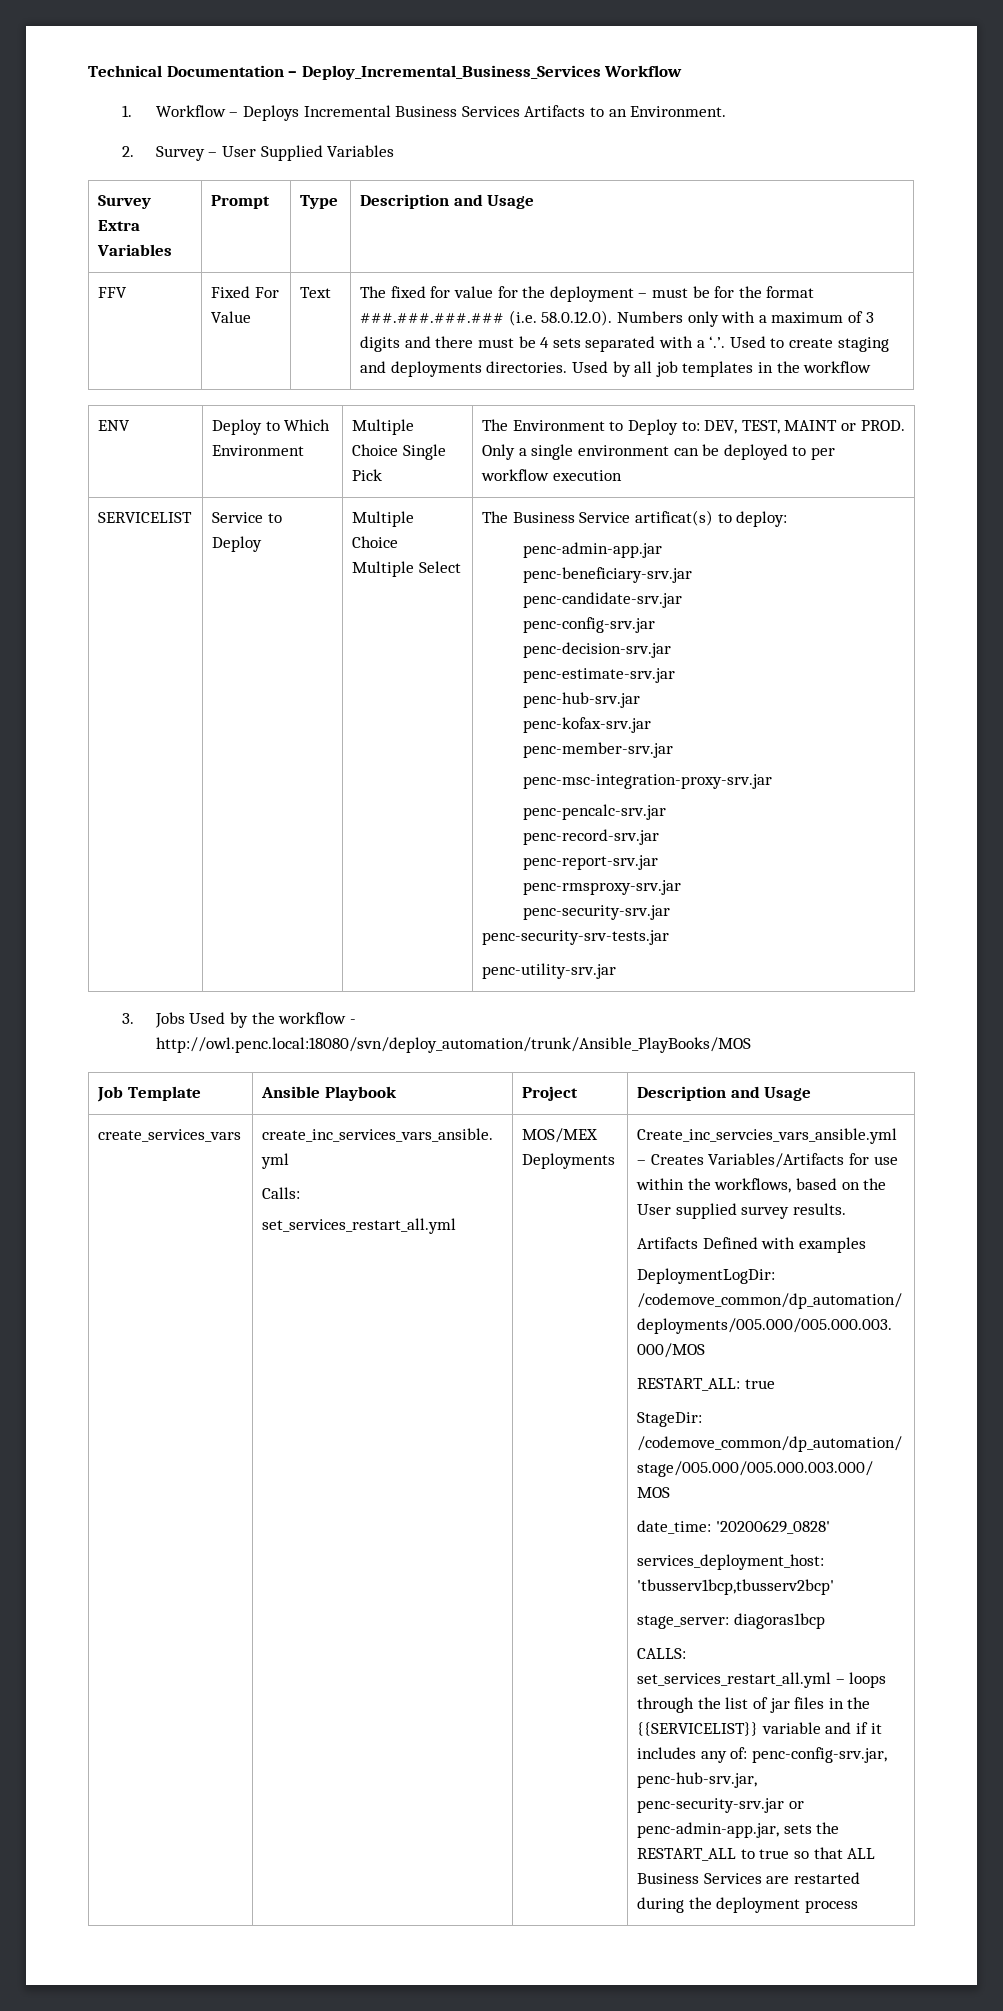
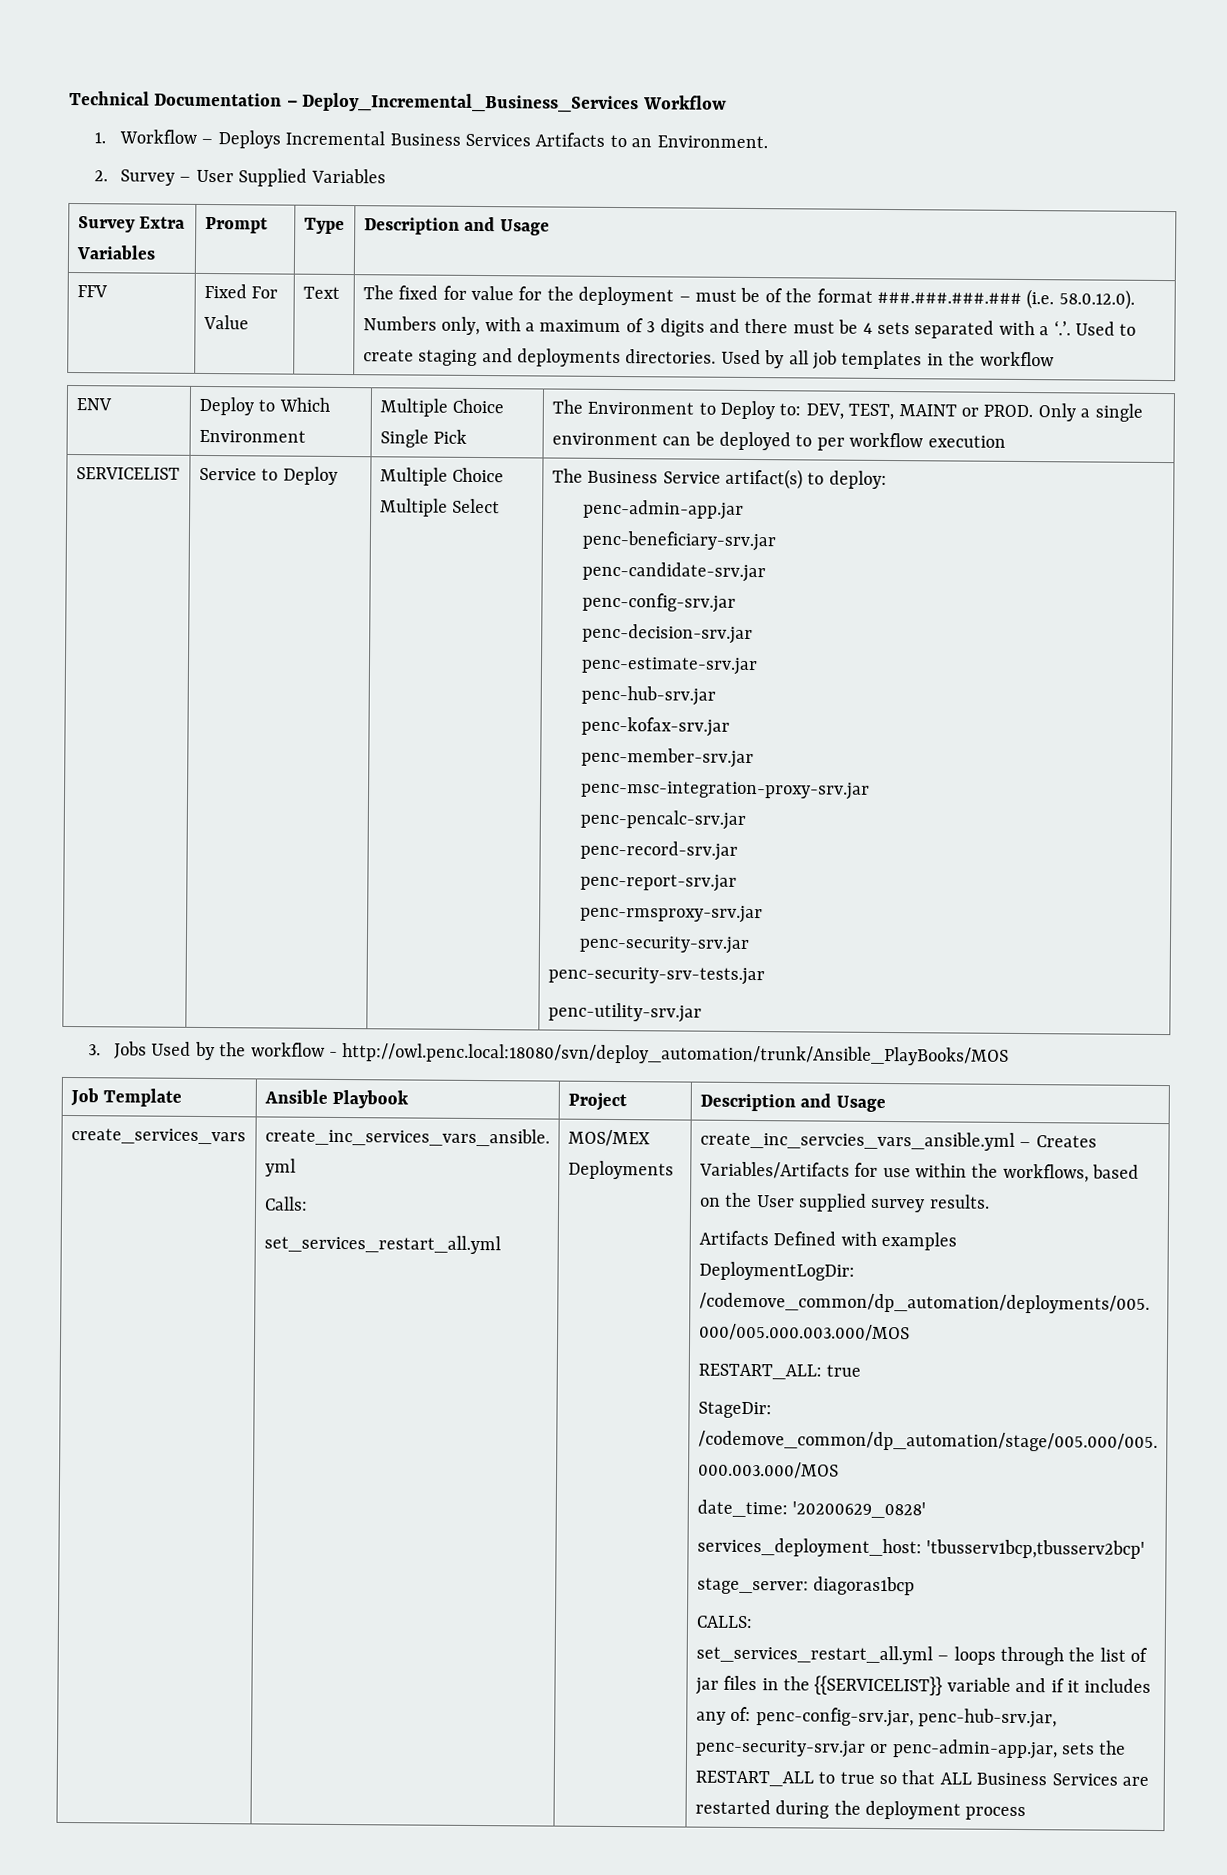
[714,286,735,298] for -> [764,288,783,303] of
[687,311,719,327] only -> [441,316,481,336] only,
[635,510,714,526] artificat(s) -> [724,468,803,490] artifact(s)
[637,1128,898,1144] Create_inc_servcies_vars_ansible.yml -> [699,1130,1015,1151] create_inc_servcies_vars_ansible.yml

